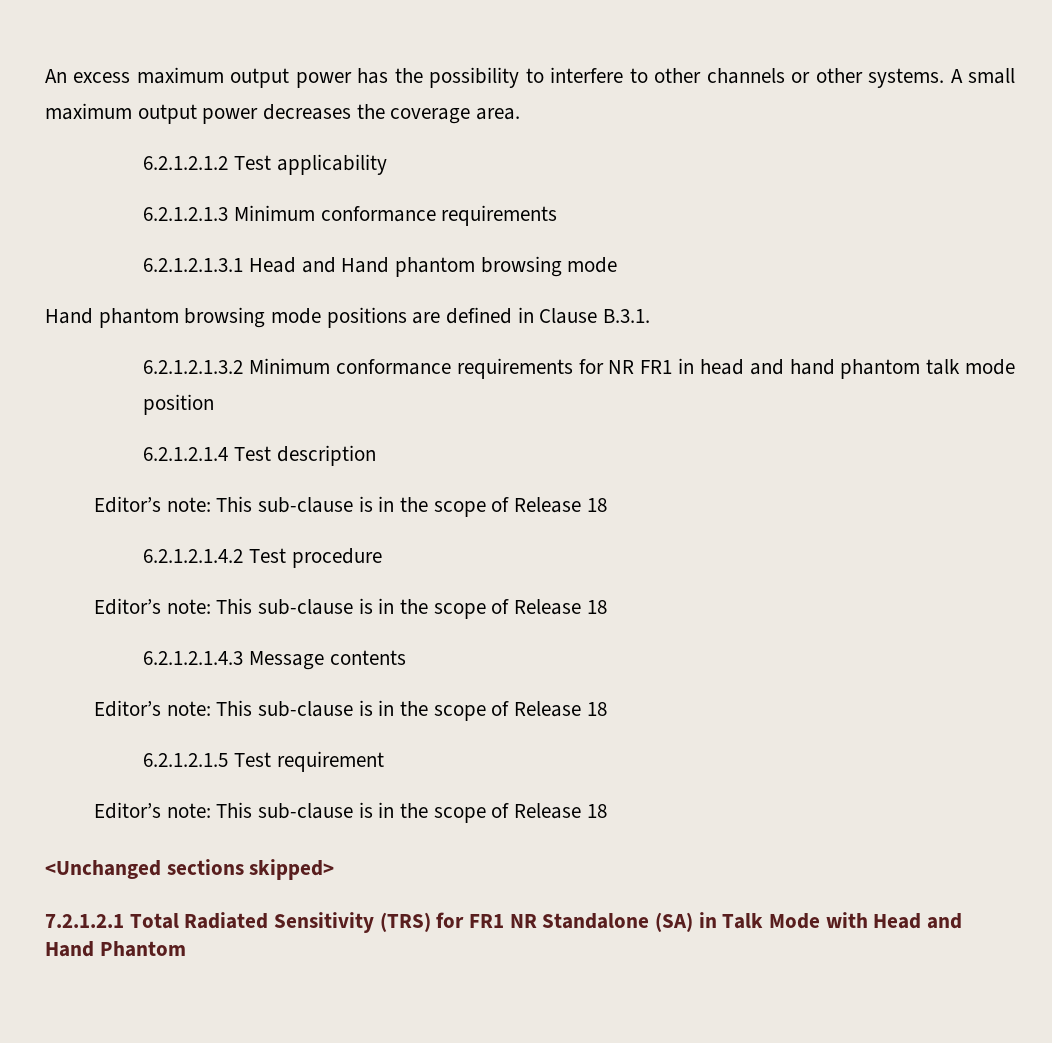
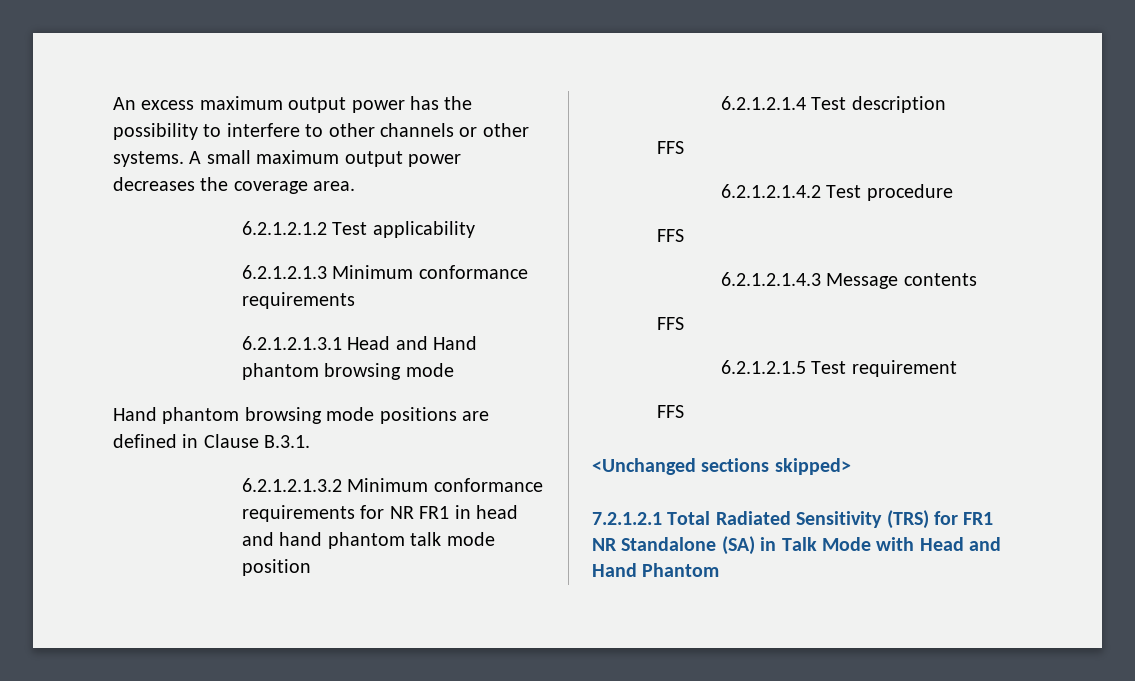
[94,496,607,517] [143,548,382,568] [94,598,607,619] [143,650,406,670] [94,700,607,721] [143,751,384,772] [94,802,607,823] Editor’s note: This sub-clause is in the scope of Release 18 // 6.2.1.2.1.4.2 Test procedure // Editor’s note: This sub-clause is in the scope of Release 18 // 6.2.1.2.1.4.3 Message contents // Editor’s note: This sub-clause is in the scope of Release 18 // 6.2.1.2.1.5 Test requirement // Editor’s note: This sub-clause is in the scope of Release 18 -> [656,141,684,154] [721,184,953,201] [656,229,684,242] [721,272,977,289] [656,317,684,330] [721,360,957,377] [656,405,684,418] FFS // 6.2.1.2.1.4.2 Test procedure // FFS // 6.2.1.2.1.4.3 Message contents // FFS // 6.2.1.2.1.5 Test requirement // FFS

